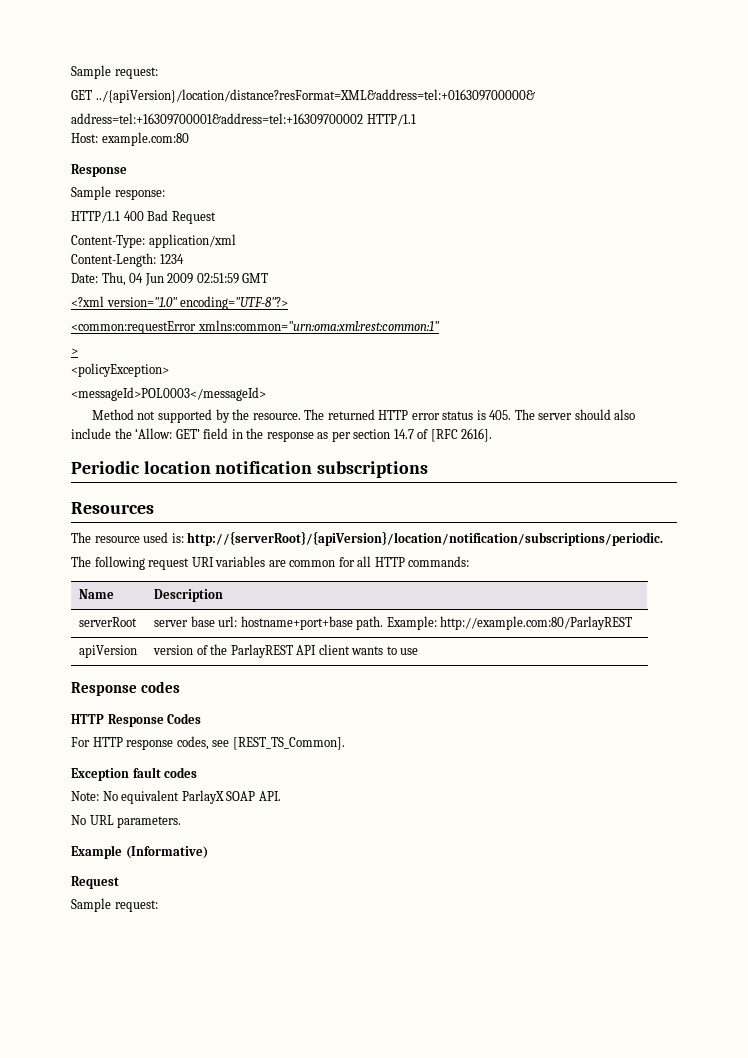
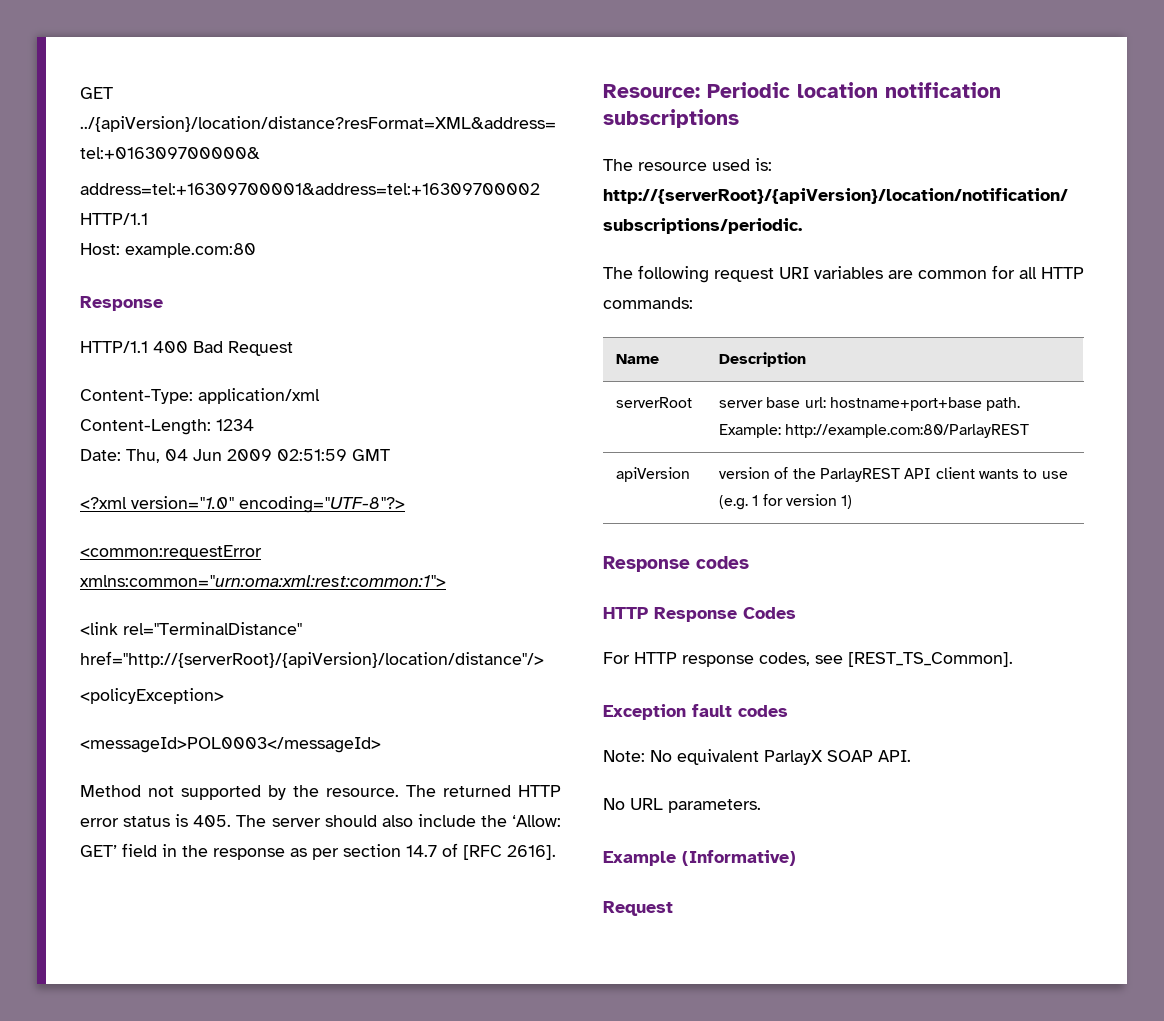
[71,65,158,79] Sample request: // -> (80, 93) none
[71,186,165,200] // Sample response: -> (163, 303) none
[197,320,439,331] [71,348,78,355] xmlns:common="urn:oma:xml:rest:common:1" // > -> [80,575,446,587] [80,622,302,635] [80,651,544,668] xmlns:common="urn:oma:xml:rest:common:1"> // <link rel="TerminalDistance" href="http://{serverRoot}/{apiVersion}/location/distance"/>
(493, 435) none -> [603,84,700,98] Resource:
[71,502,154,514] // Resources -> (739, 118) none
(419, 651) none -> [719,494,853,510] (e.g. 1 for version 1)
[71,898,158,912] // Sample request: -> (673, 908) none

